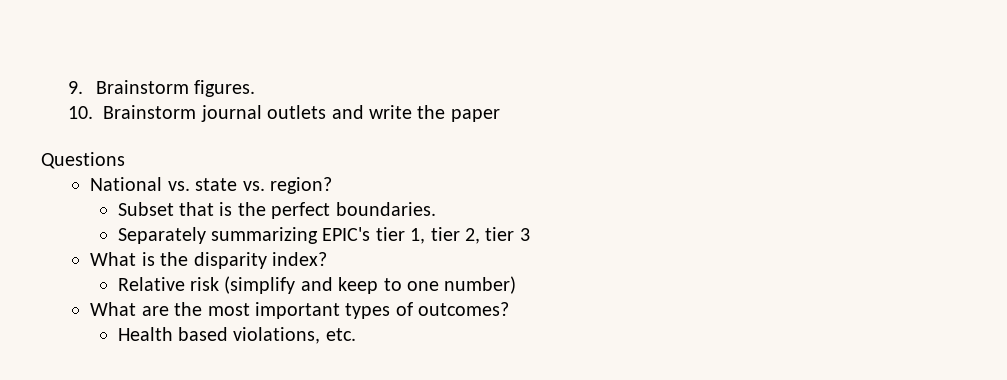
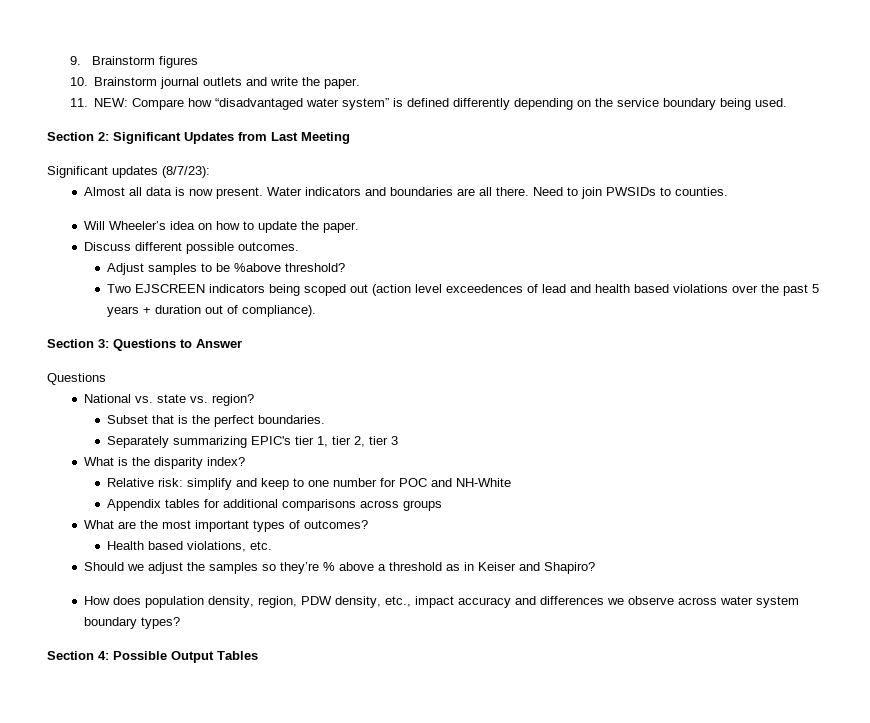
[194,80,256,97] figures. -> [159,56,199,68] figures
[450,109,500,122] paper -> [324,78,361,89] [69,98,788,110] [47,132,350,144] [47,166,210,178] [83,187,728,199] [83,221,359,233] [83,242,299,254] [106,263,345,275] [106,284,819,296] [106,305,316,317] [47,339,242,351] paper. // 11. NEW: Compare how “disadvantaged water system” is defined differently depending on the service boundary being used. // Section 2: Significant Updates from Last Meeting // Significant updates (8/7/23): // Almost all data is now present. Water indicators and boundaries are all there. Need to join PWSIDs to counties. // Will Wheeler’s idea on how to update the paper. // Discuss different possible outcomes. // Adjust samples to be %above threshold? // Two EJSCREEN indicators being scoped out (action level exceedences of lead and health based violations over the past 5 years + duration out of compliance). // Section 3: Questions to Answer
[190,276,296,294] risk (simplify -> [157,478,232,490] risk: simplify
[444,276,517,294] number) -> [332,478,511,487] [106,499,442,511] number for POC and NH-White // Appendix tables for additional comparisons across groups
(356, 334) none -> [83,562,595,574] [83,596,799,608] [83,617,180,629] [47,651,258,663] // Should we adjust the samples so they’re % above a threshold as in Keiser and Shapiro? // How does population density, region, PDW density, etc., impact accuracy and differences we observe across water system boundary types? // Section 4: Possible Output Tables

